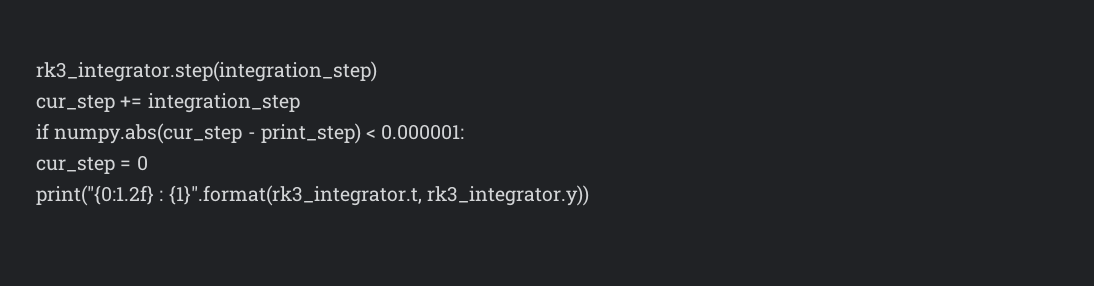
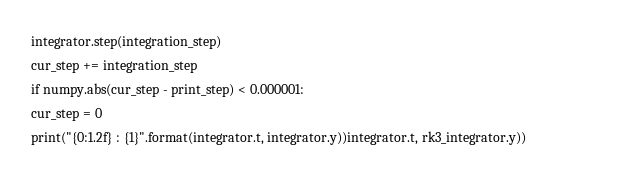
[36,61,377,82] rk3_integrator.step(integration_step) -> [31,36,221,49] integrator.step(integration_step)
[168,185,422,206] {1}".format(rk3_integrator.t, -> [123,132,419,145] {1}".format(integrator.t, integrator.y))integrator.t,

